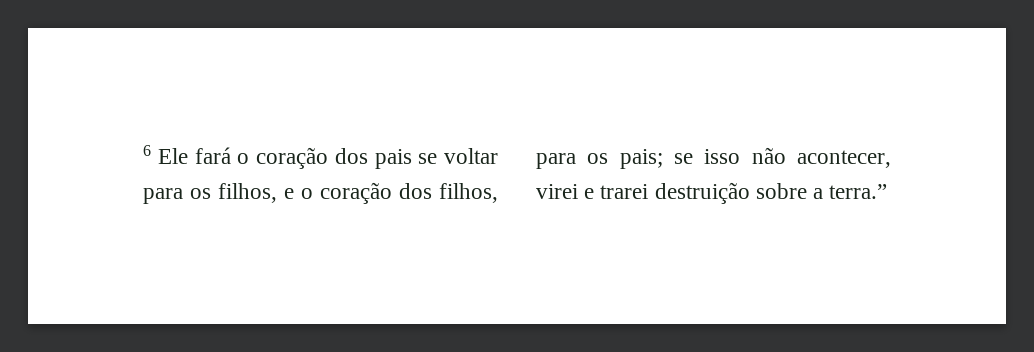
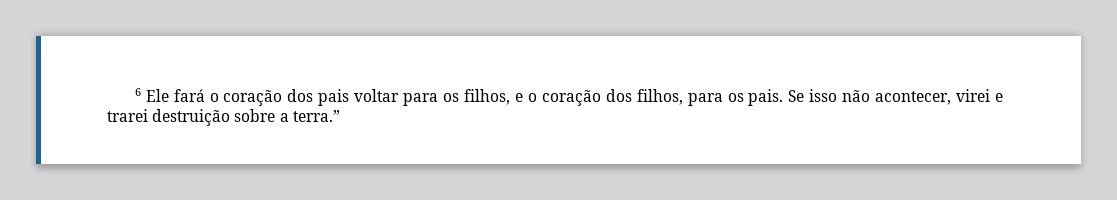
[418,153,438,164] se -> (350, 97) none
[619,149,693,169] pais; se -> [748,89,805,106] pais. Se

